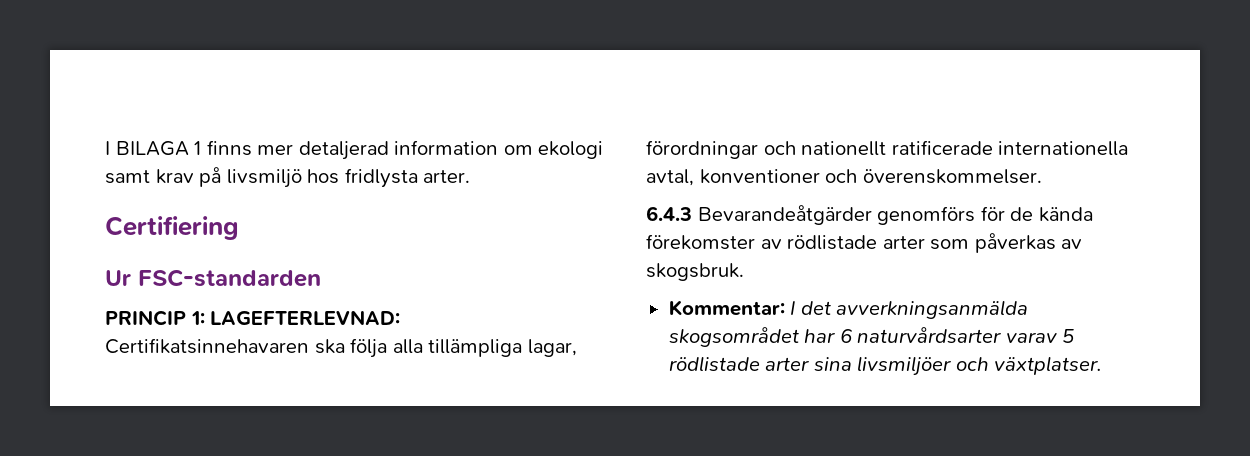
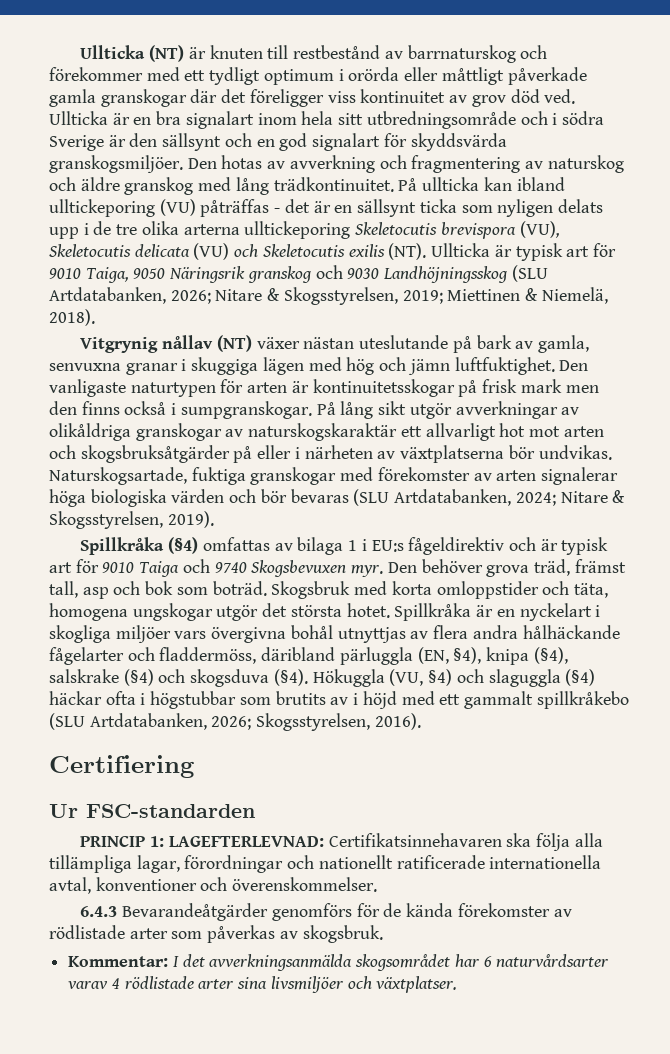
[105,140,604,160] [105,167,471,188] I BILAGA 1 finns mer detaljerad information om ekologi samt krav på livsmiljö hos fridlysta arter. -> [80,45,548,63] [49,67,587,85] [49,89,576,107] [49,111,604,129] [49,133,507,151] [49,155,624,173] [49,177,565,195] [49,199,603,217] [49,221,560,239] [49,243,616,261] [49,265,548,283] [49,287,608,305] [49,309,95,326] [80,335,589,353] [49,357,589,375] [49,379,599,397] [49,401,580,419] [49,423,604,441] [49,445,612,463] [49,467,619,485] [49,489,626,507] [49,511,214,529] [80,537,609,555] [49,559,626,577] [49,581,608,599] [49,603,601,621] [49,625,620,643] [49,647,568,665] [49,669,596,687] [49,691,629,709] [49,713,421,731] Ullticka (NT) är knuten till restbestånd av barrnaturskog och förekommer med ett tydligt optimum i orörda eller måttligt påverkade gamla granskogar där det föreligger viss kontinuitet av grov död ved. Ullticka är en bra signalart inom hela sitt utbredningsområde och i södra Sverige är den sällsynt och en god signalart för skyddsvärda granskogsmiljöer. Den hotas av avverkning och fragmentering av naturskog och äldre granskog med lång trädkontinuitet. På ullticka kan ibland ulltickeporing (VU) påträffas - det är en sällsynt ticka som nyligen delats upp i de tre olika arterna ulltickeporing Skeletocutis brevispora (VU), Skeletocutis delicata (VU) och Skeletocutis exilis (NT). Ullticka är typisk art för 9010 Taiga, 9050 Näringsrik granskog och 9030 Landhöjningsskog (SLU Artdatabanken, 2026; Nitare & Skogsstyrelsen, 2019; Miettinen & Niemelä, 2018). // Vitgrynig nållav (NT) växer nästan uteslutande på bark av gamla, senvuxna granar i skuggiga lägen med hög och jämn luftfuktighet. Den vanligaste naturtypen för arten är kontinuitetsskogar på frisk mark men den finns också i sumpgranskogar. På lång sikt utgör avverkningar av olikåldriga granskogar av naturskogskaraktär ett allvarligt hot mot arten och skogsbruksåtgärder på eller i närheten av växtplatserna bör undvikas. Naturskogsartade, fuktiga granskogar med förekomster av arten signalerar höga biologiska värden och bör bevaras (SLU Artdatabanken, 2024; Nitare & Skogsstyrelsen, 2019). // Spillkråka (§4) omfattas av bilaga 1 i EU:s fågeldirektiv och är typisk art för 9010 Taiga och 9740 Skogsbevuxen myr. Den behöver grova träd, främst tall, asp och bok som boträd. Skogsbruk med korta omloppstider och täta, homogena ungskogar utgör det största hotet. Spillkråka är en nyckelart i skogliga miljöer vars övergivna bohål utnyttjas av flera andra hålhäckande fågelarter och fladdermöss, däribland pärluggla (EN, §4), knipa (§4), salskrake (§4) och skogsduva (§4). Hökuggla (VU, §4) och slaguggla (§4) häckar ofta i högstubbar som brutits av i höjd med ett gammalt spillkråkebo (SLU Artdatabanken, 2026; Skogsstyrelsen, 2016).
[1062,329,1075,343] 5 -> [111,978,120,989] 4

